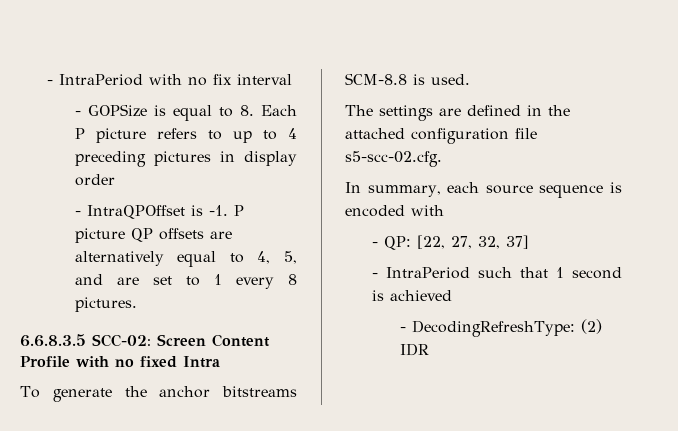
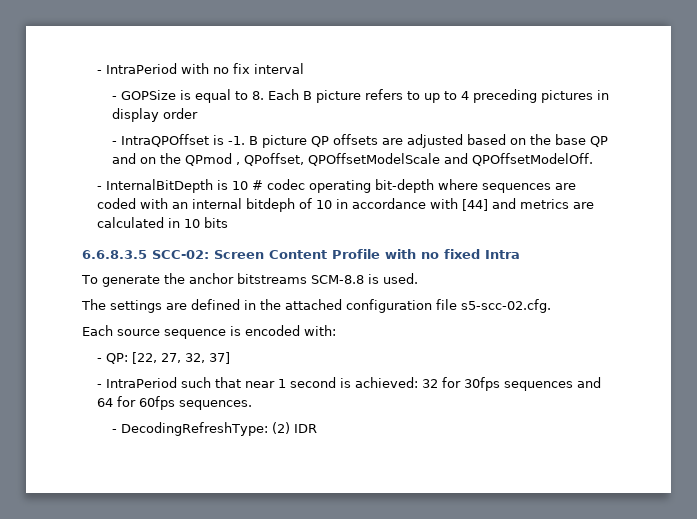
[74,128,85,139] P -> [303,91,313,100] B
[233,205,244,216] P -> [249,136,259,145] B
[74,251,298,267] [74,274,297,289] [74,297,137,312] alternatively equal to 4, 5, and are set to 1 every 8 pictures. -> [407,134,609,148] [112,153,594,166] [97,179,577,193] [97,198,595,212] [97,217,229,228] adjusted based on the base QP and on the QPmod , QPoffset, QPOffsetModelScale and QPOffsetModelOff. // - InternalBitDepth is 10 # codec operating bit-depth where sequences are coded with an internal bitdeph of 10 in accordance with [44] and metrics are calculated in 10 bits
[345,182,480,197] In summary, each -> [82,325,113,336] Each
[411,205,444,216] with -> [304,325,336,336] with:
(549, 272) none -> [245,381,276,388] near
[390,290,453,301] achieved -> [355,377,602,391] [97,396,253,410] achieved: 32 for 30fps sequences and 64 for 60fps sequences.

